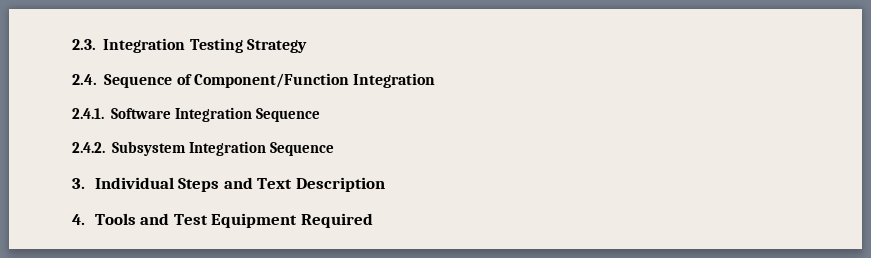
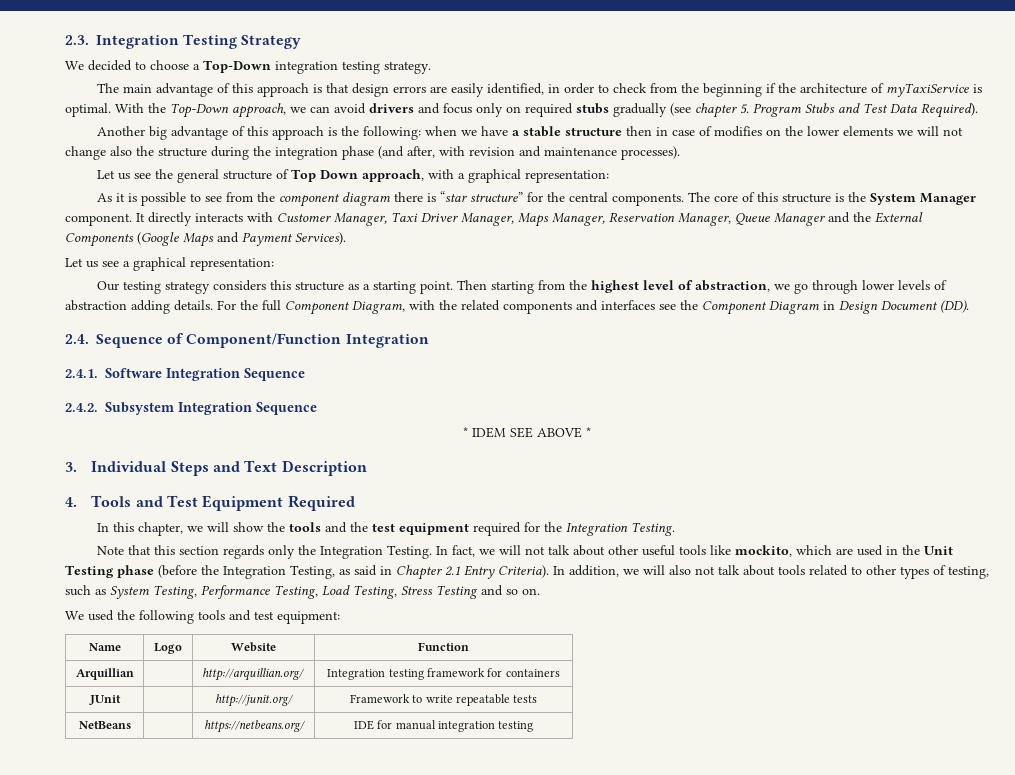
(307, 46) none -> [65,60,431,74] [97,83,983,97] [65,103,978,118] [97,126,964,140] [65,146,680,160] [97,169,610,183] [97,191,977,207] [65,212,923,227] [65,232,346,247] [65,257,274,271] [97,280,948,294] [65,300,969,315] // We decided to choose a Top-Down integration testing strategy. // The main advantage of this approach is that design errors are easily identified, in order to check from the beginning if the architecture of myTaxiService is optimal. With the Top-Down approach, we can avoid drivers and focus only on required stubs gradually (see chapter 5. Program Stubs and Test Data Required). // Another big advantage of this approach is the following: when we have a stable structure then in case of modifies on the lower elements we will not change also the structure during the integration phase (and after, with revision and maintenance processes). // Let us see the general structure of Top Down approach, with a graphical representation: // As it is possible to see from the component diagram there is “star structure” for the central components. The core of this structure is the System Manager component. It directly interacts with Customer Manager, Taxi Driver Manager, Maps Manager, Reservation Manager, Queue Manager and the External Components (Google Maps and Payment Services). // Let us see a graphical representation: // Our testing strategy considers this structure as a starting point. Then starting from the highest level of abstraction, we go through lower levels of abstraction adding details. For the full Component Diagram, with the related components and interfaces see the Component Diagram in Design Document (DD).
(335, 149) none -> [463,427,591,438] // * IDEM SEE ABOVE *
(373, 220) none -> [97,522,676,536] [97,545,954,559] [65,565,989,580] [65,585,540,599] [65,610,340,624] [88,643,121,651] [154,643,182,654] [231,642,276,652] [418,642,469,651] [75,668,134,680] [201,668,305,681] [327,668,560,680] [88,695,121,705] [215,694,294,707] [349,694,538,706] [78,721,131,729] [203,720,306,733] [353,720,534,732] // In this chapter, we will show the tools and the test equipment required for the Integration Testing. // Note that this section regards only the Integration Testing. In fact, we will not talk about other useful tools like mockito, which are used in the Unit Testing phase (before the Integration Testing, as said in Chapter 2.1 Entry Criteria). In addition, we will also not talk about tools related to other types of testing, such as System Testing, Performance Testing, Load Testing, Stress Testing and so on. // We used the following tools and test equipment: // Name | Logo | Website | Function // Arquillian | | http://arquillian.org/ | Integration testing framework for containers // JUnit | | http://junit.org/ | Framework to write repeatable tests // NetBeans | | https://netbeans.org/ | IDE for manual integration testing

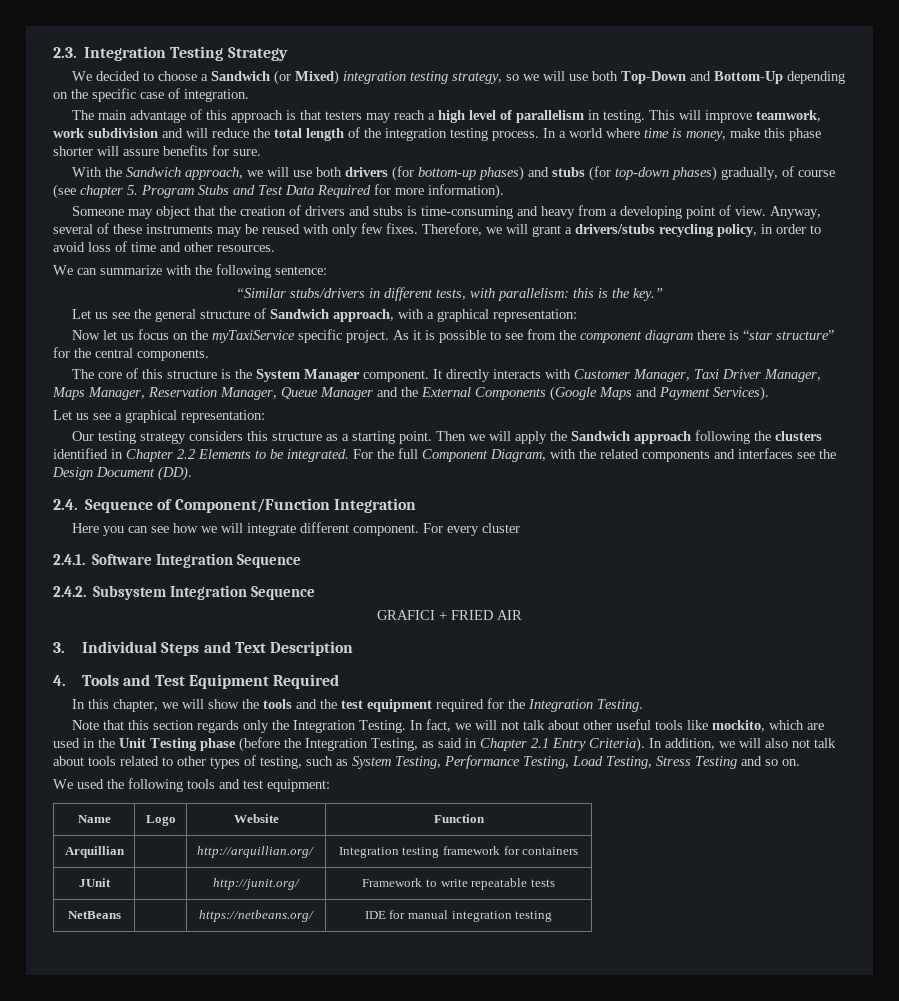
[203,60,431,74] Top-Down integration testing strategy. -> [210,70,845,85] [53,88,249,102] Sandwich (or Mixed) integration testing strategy, so we will use both Top-Down and Bottom-Up depending on the specific case of integration.
[352,83,983,97] [65,103,111,117] design errors are easily identified, in order to check from the beginning if the architecture of myTaxiService is optimal. -> [324,110,821,123] [53,127,821,141] [53,145,261,156] testers may reach a high level of parallelism in testing. This will improve teamwork, work subdivision and will reduce the total length of the integration testing process. In a world where time is money, make this phase shorter will assure benefits for sure. //
[170,103,229,118] Top-Down -> [125,167,181,177] Sandwich
[310,103,667,117] can avoid drivers and focus only on required stubs gradually -> [266,166,835,181] will use both drivers (for bottom-up phases) and stubs (for top-down phases) gradually, of course
[921,103,978,118] [97,126,964,140] [65,146,680,160] Required). // Another big advantage of this approach is the following: when we have a stable structure then in case of modifies on the lower elements we will not change also the structure during the integration phase (and after, with revision and maintenance processes). -> [317,184,504,199] [71,205,821,219] [53,223,821,237] [53,241,275,252] [53,264,327,278] [236,287,663,301] Required for more information). // Someone may object that the creation of drivers and stubs is time-consuming and heavy from a developing point of view. Anyway, several of these instruments may be reused with only few fixes. Therefore, we will grant a drivers/stubs recycling policy, in order to avoid loss of time and other resources. // We can summarize with the following sentence: // “Similar stubs/drivers in different tests, with parallelism: this is the key.”
[291,169,359,182] Top Down -> [269,309,329,319] Sandwich
(610, 176) none -> [71,329,389,343] Now let us focus on the myTaxiService specific project.
(685, 199) none -> (209, 355) //
[491,280,948,294] [65,300,213,314] starting from the highest level of abstraction, we go through lower levels of abstraction adding details. -> [468,430,822,444] [53,448,349,462] we will apply the Sandwich approach following the clusters identified in Chapter 2.2 Elements to be integrated.
[702,301,835,315] Component Diagram in -> (836, 454) none
(429, 341) none -> [71,522,520,536] // Here you can see how we will integrate different component. For every cluster
[463,427,591,438] * IDEM SEE ABOVE * -> [377,610,522,620] GRAFICI + FRIED AIR

